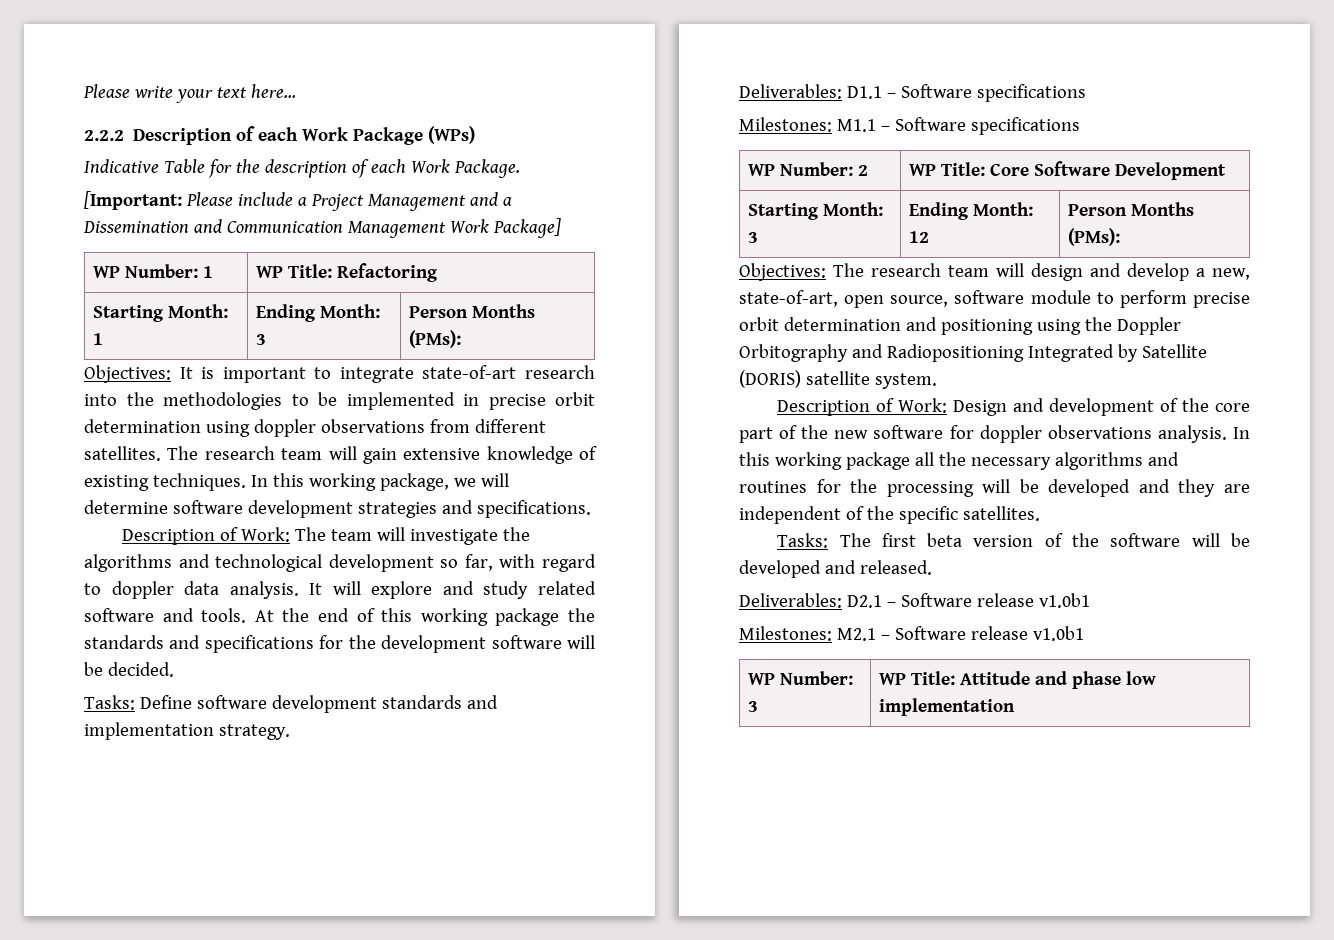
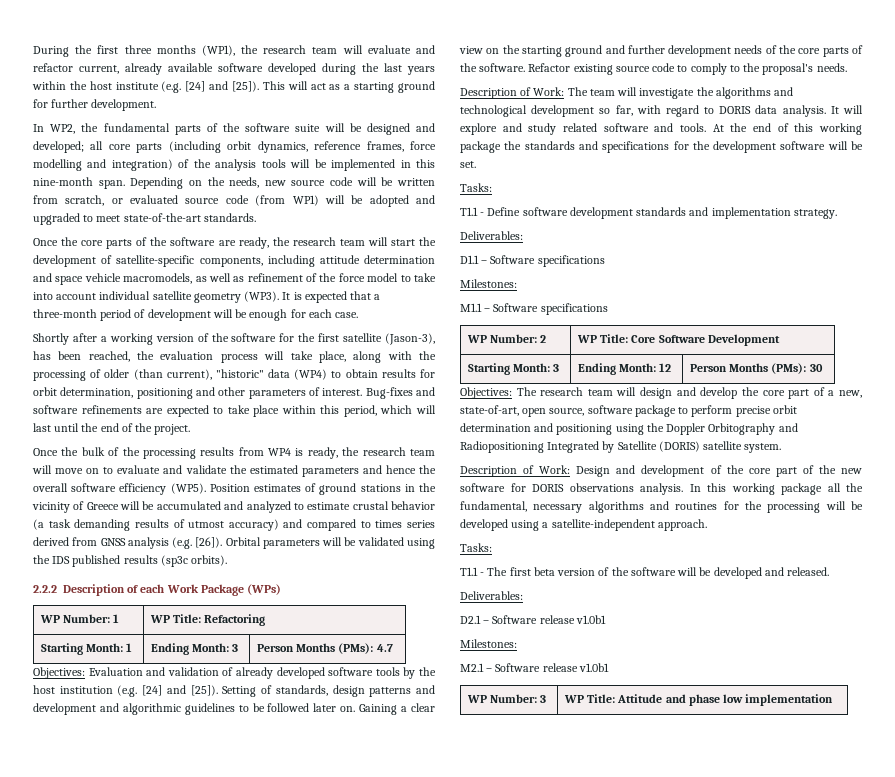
[83,84,296,103] Please write your text here… -> [33,45,435,57] [33,63,435,75] [32,81,435,93] [33,99,157,111] [33,123,436,135] [33,141,436,153] [33,159,435,171] [33,177,435,189] [33,195,436,207] [33,213,256,225] [33,237,436,249] [33,255,435,267] [33,273,436,285] [33,291,381,303] [33,309,359,321] [33,333,436,345] [33,351,437,363] [33,369,436,381] [33,387,435,399] [33,405,436,417] [33,423,191,435] [33,447,435,459] [32,465,436,477] [33,483,436,495] [32,501,436,513] [33,519,435,531] [33,537,435,549] [33,555,228,567] During the first three months (WP1), the research team will evaluate and refactor current, already available software developed during the last years within the host institute (e.g. [24] and [25]). This will act as a starting ground for further development. // In WP2, the fundamental parts of the software suite will be designed and developed; all core parts (including orbit dynamics, reference frames, force modelling and integration) of the analysis tools will be implemented in this nine-month span. Depending on the needs, new source code will be written from scratch, or evaluated source code (from WP1) will be adopted and upgraded to meet state-of-the-art standards. // Once the core parts of the software are ready, the research team will start the development of satellite-specific components, including attitude determination and space vehicle macromodels, as well as refinement of the force model to take into account individual satellite geometry (WP3). It is expected that a three-month period of development will be enough for each case. // Shortly after a working version of the software for the first satellite (Jason-3), has been reached, the evaluation process will take place, along with the processing of older (than current), "historic" data (WP4) to obtain results for orbit determination, positioning and other parameters of interest. Bug-fixes and software refinements are expected to take place within this period, which will last until the end of the project. // Once the bulk of the processing results from WP4 is ready, the research team will move on to evaluate and validate the estimated parameters and hence the overall software efficiency (WP5). Position estimates of ground stations in the vicinity of Greece will be accumulated and analyzed to estimate crustal behavior (a task demanding results of utmost accuracy) and compared to times series derived from GNSS analysis (e.g. [26]). Orbital parameters will be validated using the IDS published results (sp3c orbits).
[84,159,520,178] [84,191,512,211] [83,218,561,238] // Indicative Table for the description of each Work Package. // [Important: Please include a Project Management and a Dissemination and Communication Management Work Package] -> (282, 589) none
[84,365,595,383] [84,392,595,410] [84,419,546,437] [84,446,597,464] [84,473,509,491] [84,500,591,518] // Objectives: It is important to integrate state-of-art research into the methodologies to be implemented in precise orbit determination using doppler observations from different satellites. The research team will gain extensive knowledge of existing techniques. In this working package, we will determine software development strategies and specifications. -> [376,644,393,652] [33,667,437,679] [33,685,435,697] [33,703,435,715] [459,45,864,57] [460,63,847,75] 4.7 // Objectives: Evaluation and validation of already developed software tools by the host institution (e.g. [24] and [25]). Setting of standards, design patterns and development and algorithmic guidelines to be followed later on. Gaining a clear view on the starting ground and further development needs of the core parts of the software. Refactor existing source code to comply to the proposal's needs.
[111,581,174,599] doppler -> [719,106,752,114] DORIS
[107,662,174,677] [84,695,135,710] decided. // Tasks: -> [460,161,476,168] [460,183,492,192] [460,207,485,216] set. // Tasks: // T1.1 -
(842, 91) none -> (523, 235) //
(832, 124) none -> (517, 283) //
(1121, 237) none -> [809,364,823,372] 30
(1189, 272) none -> [741,387,825,399] the core part of
[1030,290,1091,304] module -> [634,405,676,417] package
[979,425,1042,443] doppler -> [532,484,564,492] DORIS
(966, 459) none -> [460,501,527,512] fundamental,
[1138,479,1250,497] [739,506,1040,524] [777,533,829,548] and they are independent of the specific satellites. // Tasks: -> [511,519,707,531] [460,543,492,552] [460,567,485,576] using a satellite-independent approach. // Tasks: // T1.1 -
(842, 600) none -> (523, 595) //
(832, 633) none -> (517, 643) //

